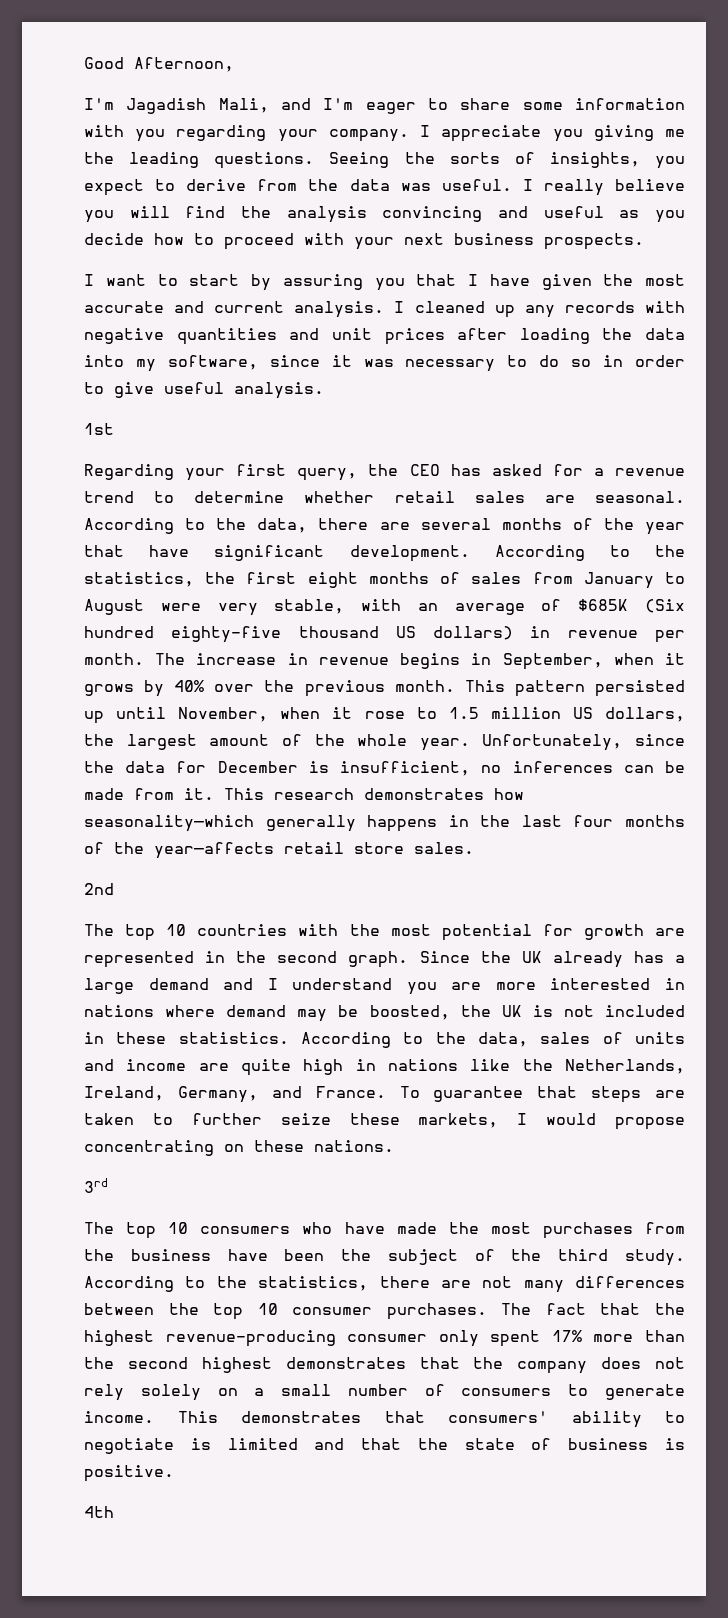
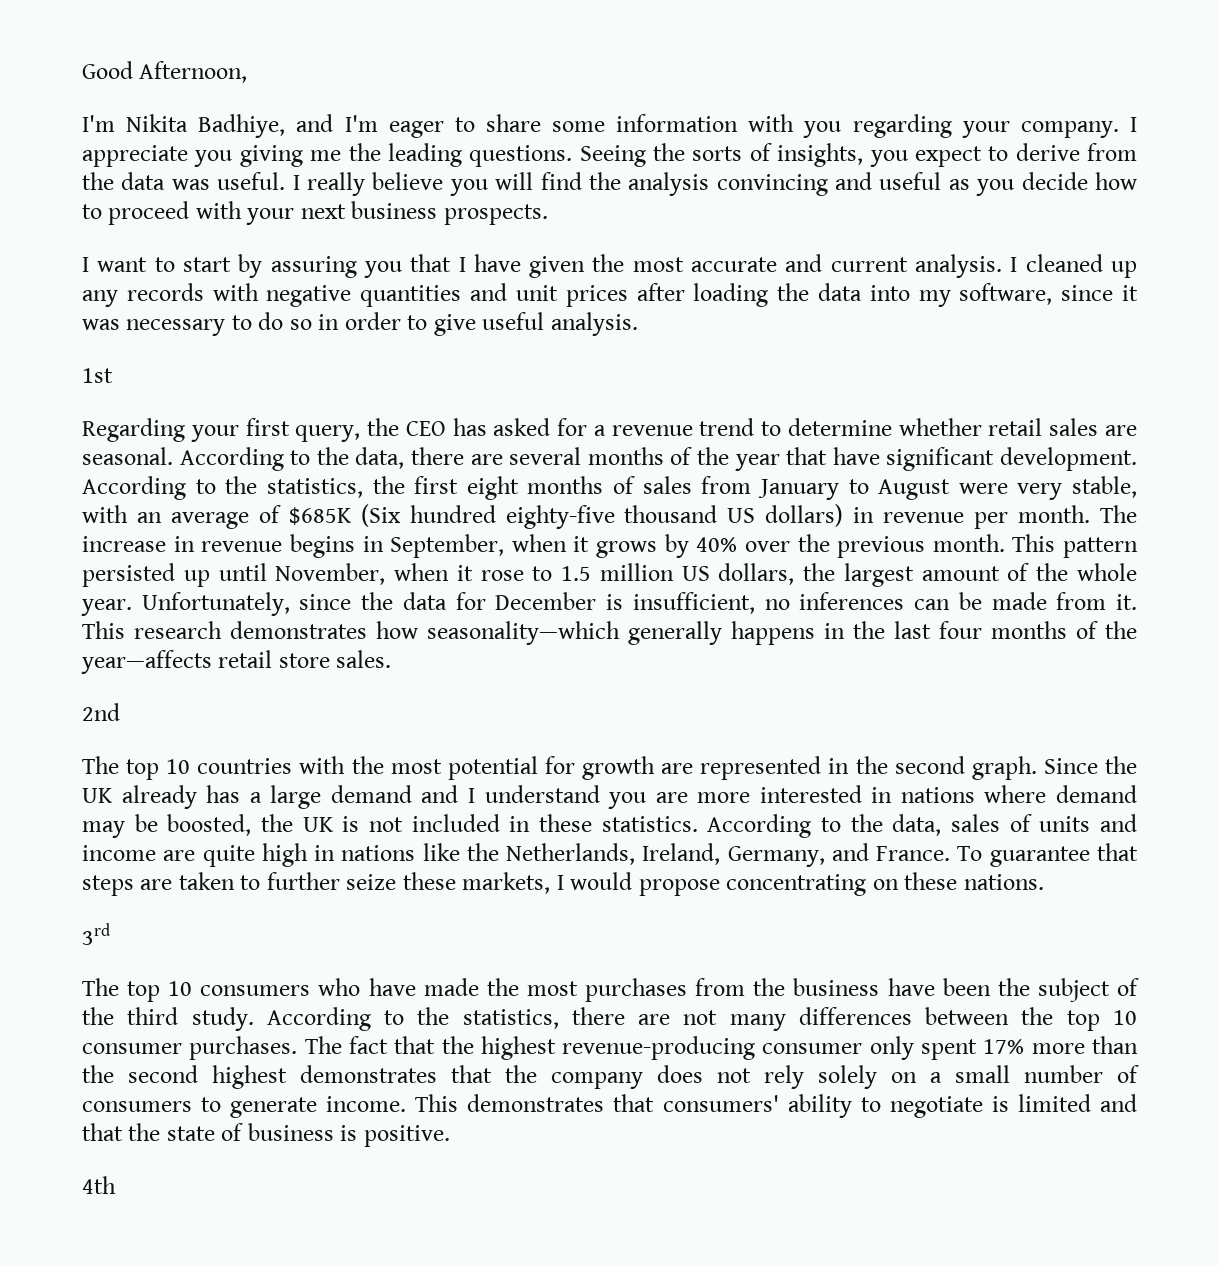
[126,98,269,114] Jagadish Mali, -> [126,114,286,138] Nikita Badhiye,

